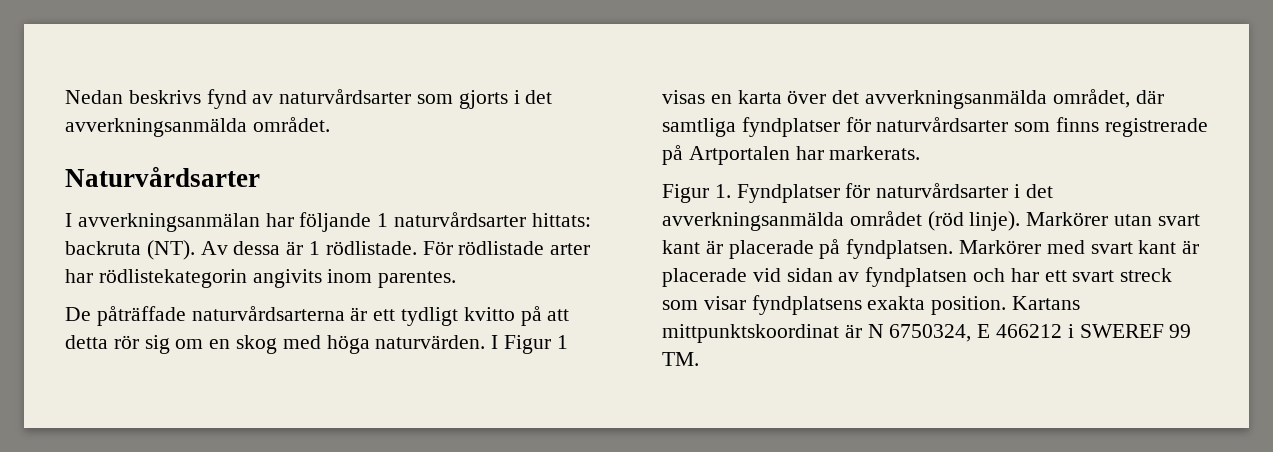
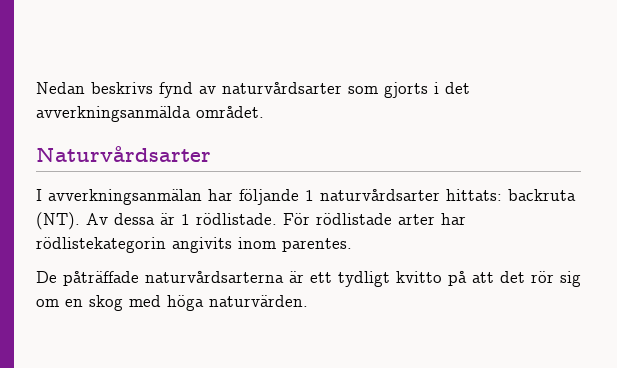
[65,335,108,349] detta -> [500,271,525,283] det
[491,335,568,354] [662,89,1164,109] [662,117,1208,137] [662,145,921,165] [662,183,1053,203] [662,211,1200,231] [662,239,1200,259] [662,267,1173,287] [662,295,1081,315] [662,324,1192,343] [662,352,699,366] I Figur 1 visas en karta över det avverkningsanmälda området, där samtliga fyndplatser för naturvårdsarter som finns registrerade på Artportalen har markerats. // Figur 1. Fyndplatser för naturvårdsarter i det avverkningsanmälda området (röd linje). Markörer utan svart kant är placerade på fyndplatsen. Markörer med svart kant är placerade vid sidan av fyndplatsen och har ett svart streck som visar fyndplatsens exakta position. Kartans mittpunktskoordinat är N 6750324, E 466212 i SWEREF 99 TM. -> (308, 301) none

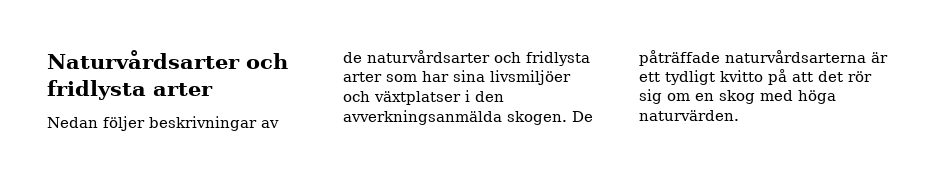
[36,82,470,98] [36,106,264,122] [36,146,211,162] [36,189,576,205] [36,212,466,230] [36,237,352,253] Nedan beskrivs fynd av naturvårdsarter som gjorts i det avverkningsanmälda området. // Naturvårdsarter // I avverkningsanmälan har följande 1 naturvårdsarter hittats: backruta (NT). Av dessa är 1 rödlistade. För rödlistade arter har rödlistekategorin angivits inom parentes. // -> [47,50,288,69] [47,80,213,100] [47,116,279,131] [343,50,590,66] [343,70,571,85] [343,90,504,105] [343,110,567,125] Naturvårdsarter och fridlysta arter // Nedan följer beskrivningar av de naturvårdsarter och fridlysta arter som har sina livsmiljöer och växtplatser i den avverkningsanmälda skogen.

